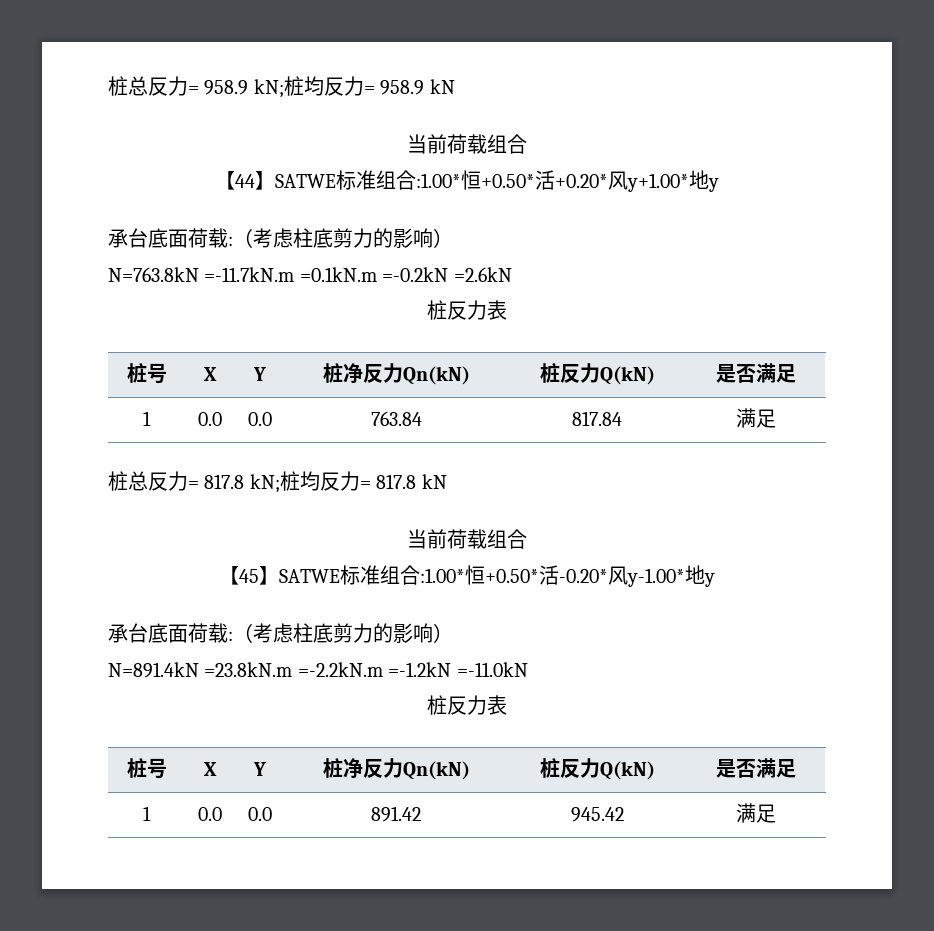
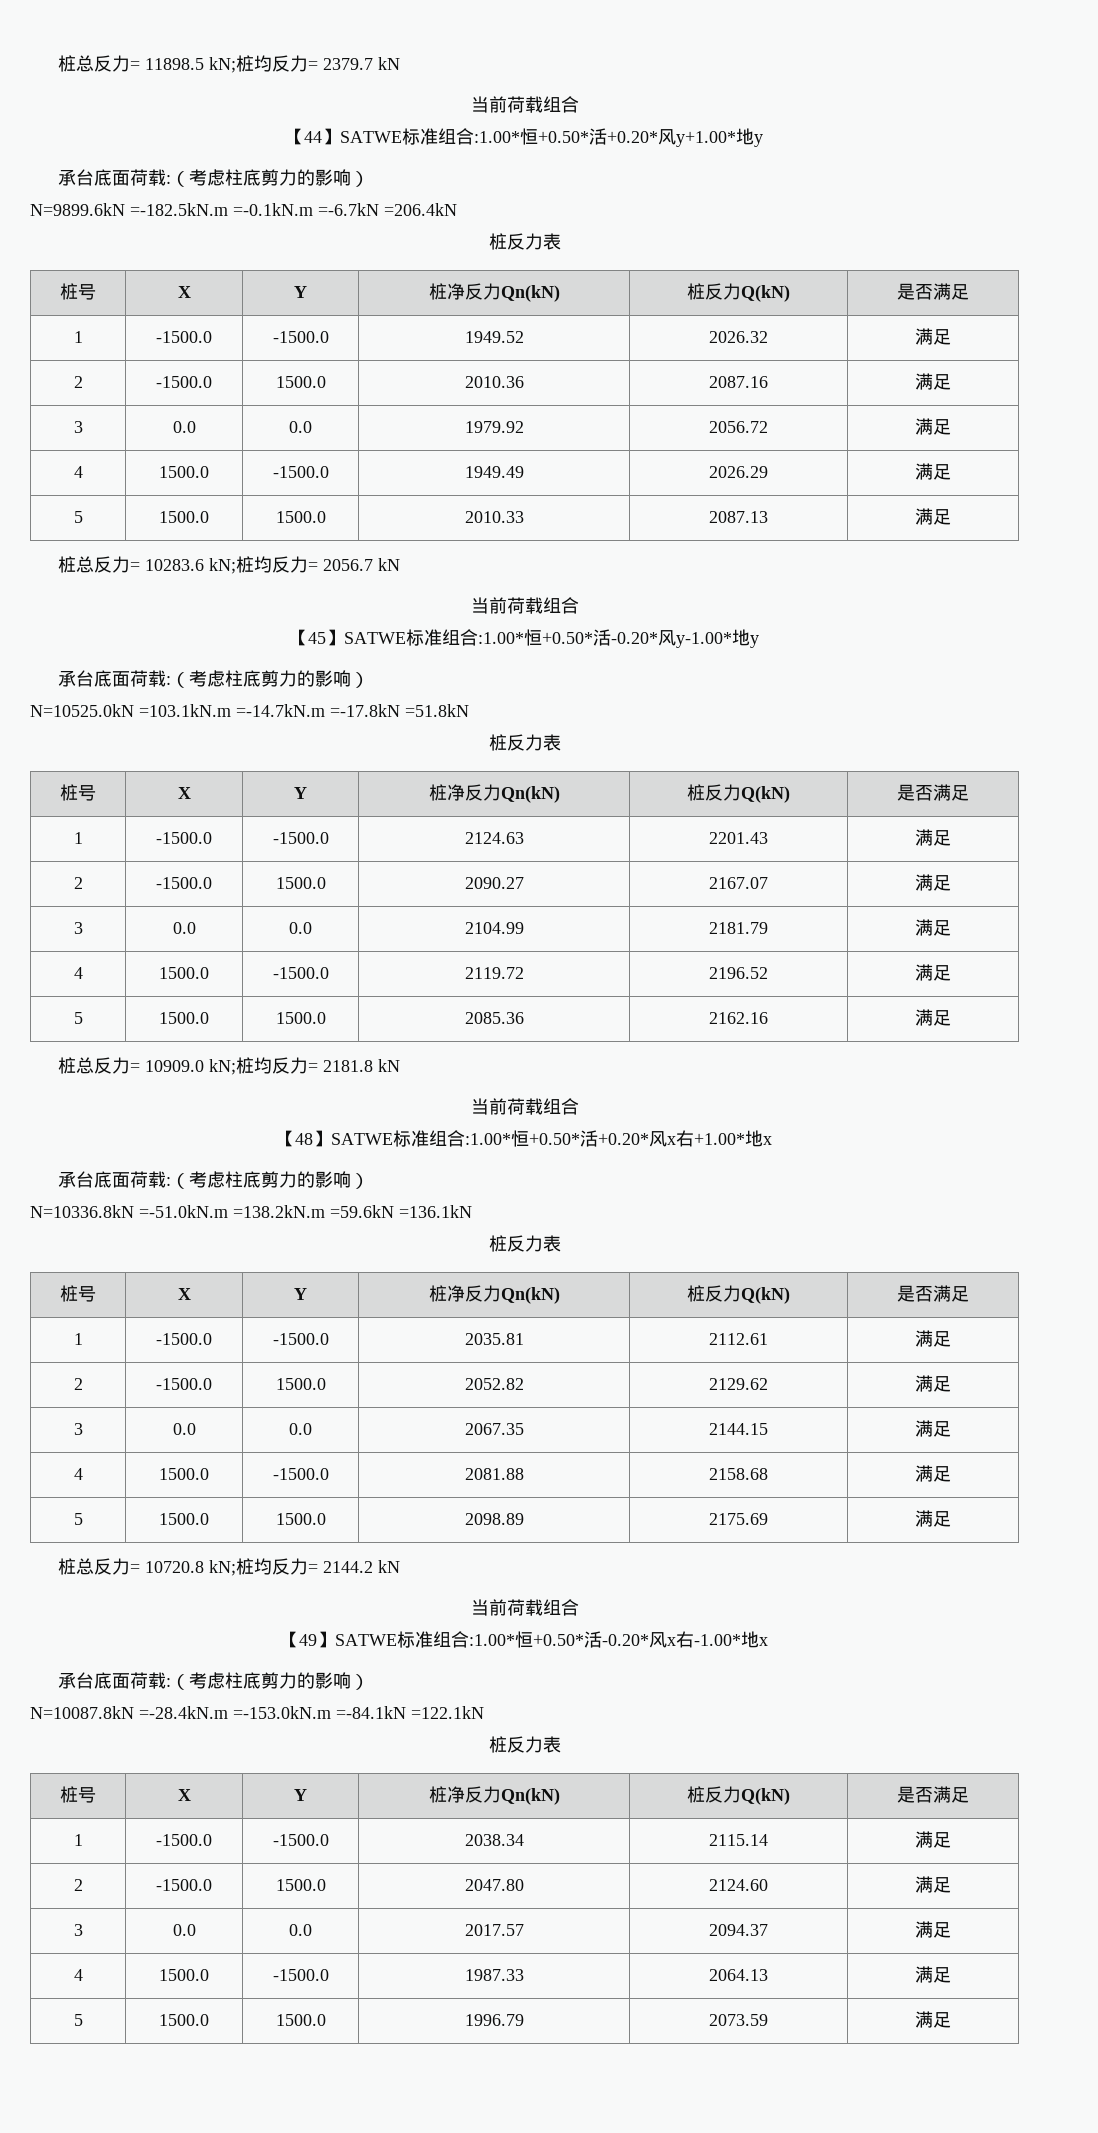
[108,76,425,98] 桩总反力= 958.9 kN;桩均反力= 958.9 -> [57,55,373,73] 桩总反力= 11898.5 kN;桩均反力= 2379.7
[108,267,512,282] N=763.8kN =-11.7kN.m =0.1kN.m =-0.2kN =2.6kN -> [30,203,457,216] N=9899.6kN =-182.5kN.m =-0.1kN.m =-6.7kN =206.4kN
[197,412,222,426] [247,412,272,426] [370,411,422,426] [572,411,622,426] [736,408,776,428] [108,471,417,493] 0.0 | 0.0 | 763.84 | 817.84 | 满足 // 桩总反力= 817.8 kN;桩均反力= 817.8 -> [156,331,212,343] [272,331,329,343] [464,331,524,343] [709,331,768,343] [915,328,951,345] [73,376,83,388] [156,376,212,388] [275,376,326,388] [464,376,524,388] [709,376,768,388] [915,373,951,390] [73,421,83,433] [172,421,196,433] [289,421,312,433] [464,421,524,433] [709,421,768,433] [915,418,951,435] [73,466,83,478] [159,466,209,478] [272,466,329,478] [464,466,524,478] [709,466,768,478] [915,463,951,480] [73,511,83,523] [159,511,209,523] [275,511,326,523] [464,511,524,523] [709,511,768,523] [915,508,951,525] [57,556,373,574] -1500.0 | -1500.0 | 1949.52 | 2026.32 | 满足 // 2 | -1500.0 | 1500.0 | 2010.36 | 2087.16 | 满足 // 3 | 0.0 | 0.0 | 1979.92 | 2056.72 | 满足 // 4 | 1500.0 | -1500.0 | 1949.49 | 2026.29 | 满足 // 5 | 1500.0 | 1500.0 | 2010.33 | 2087.13 | 满足 // 桩总反力= 10283.6 kN;桩均反力= 2056.7
[108,662,528,678] N=891.4kN =23.8kN.m =-2.2kN.m =-1.2kN =-11.0kN -> [30,704,469,717] N=10525.0kN =103.1kN.m =-14.7kN.m =-17.8kN =51.8kN
[197,807,222,821] [247,807,272,821] [371,806,421,822] [570,807,624,822] [736,803,776,823] | 0.0 | 0.0 | 891.42 | 945.42 | 满足 -> [156,832,212,844] [272,832,329,844] [464,832,524,844] [709,832,768,844] [915,829,951,846] [73,877,83,889] [156,877,212,889] [275,877,326,889] [464,877,524,889] [709,877,768,889] [915,874,951,891] [73,922,83,934] [172,922,196,934] [289,922,312,934] [464,922,524,934] [709,922,768,934] [915,919,951,936] [73,967,83,979] [159,967,209,979] [272,967,329,979] [464,967,524,979] [709,967,768,979] [915,964,951,981] [73,1012,83,1024] [159,1012,209,1024] [275,1012,326,1024] [464,1012,524,1024] [709,1012,768,1024] [915,1009,951,1026] [57,1057,400,1075] [470,1098,579,1115] [277,1130,772,1147] [57,1171,369,1189] [30,1205,472,1218] [488,1235,561,1252] [60,1285,96,1302] [177,1288,191,1300] [294,1288,307,1300] [428,1285,560,1304] [687,1285,790,1304] [897,1285,969,1302] [73,1333,83,1345] [156,1333,212,1345] [272,1333,329,1345] [464,1333,524,1345] [709,1333,768,1345] [915,1330,951,1347] [73,1378,83,1390] [156,1378,212,1390] [275,1378,326,1390] [464,1378,524,1390] [709,1378,768,1390] [915,1375,951,1392] [73,1423,83,1435] [172,1423,196,1435] [289,1423,312,1435] [464,1423,524,1435] [709,1423,768,1435] [915,1420,951,1437] [73,1468,83,1480] [159,1468,209,1480] [272,1468,329,1480] [464,1468,524,1480] [709,1468,768,1480] [915,1465,951,1482] [73,1513,83,1525] [159,1513,209,1525] [275,1513,326,1525] [464,1513,524,1525] [709,1513,768,1525] [915,1510,951,1527] [57,1558,400,1576] [470,1599,579,1616] [281,1631,768,1648] [57,1672,369,1690] [30,1706,484,1719] [488,1736,561,1753] [60,1786,96,1803] [177,1789,191,1801] [294,1789,307,1801] [428,1786,560,1805] [687,1786,790,1805] [897,1786,969,1803] [73,1834,83,1846] [156,1834,212,1846] [272,1834,329,1846] [464,1834,524,1846] [709,1834,768,1846] [915,1831,951,1848] [73,1879,83,1891] [156,1879,212,1891] [275,1879,326,1891] [464,1879,524,1891] [709,1879,768,1891] [915,1876,951,1893] [73,1924,83,1936] [172,1924,196,1936] [289,1924,312,1936] [464,1924,524,1936] [709,1924,768,1936] [915,1921,951,1938] [73,1969,83,1981] [159,1969,209,1981] [272,1969,329,1981] [464,1969,524,1981] [709,1969,768,1981] [915,1966,951,1983] [73,2014,83,2026] [159,2014,209,2026] [275,2014,326,2026] [464,2014,524,2026] [709,2014,768,2026] [915,2011,951,2028] | -1500.0 | -1500.0 | 2124.63 | 2201.43 | 满足 // 2 | -1500.0 | 1500.0 | 2090.27 | 2167.07 | 满足 // 3 | 0.0 | 0.0 | 2104.99 | 2181.79 | 满足 // 4 | 1500.0 | -1500.0 | 2119.72 | 2196.52 | 满足 // 5 | 1500.0 | 1500.0 | 2085.36 | 2162.16 | 满足 // 桩总反力= 10909.0 kN;桩均反力= 2181.8 kN // 当前荷载组合 // 【48】SATWE标准组合:1.00*恒+0.50*活+0.20*风x右+1.00*地x // 承台底面荷载:（考虑柱底剪力的影响） // N=10336.8kN =-51.0kN.m =138.2kN.m =59.6kN =136.1kN // 桩反力表 // 桩号 | X | Y | 桩净反力Qn(kN) | 桩反力Q(kN) | 是否满足 // 1 | -1500.0 | -1500.0 | 2035.81 | 2112.61 | 满足 // 2 | -1500.0 | 1500.0 | 2052.82 | 2129.62 | 满足 // 3 | 0.0 | 0.0 | 2067.35 | 2144.15 | 满足 // 4 | 1500.0 | -1500.0 | 2081.88 | 2158.68 | 满足 // 5 | 1500.0 | 1500.0 | 2098.89 | 2175.69 | 满足 // 桩总反力= 10720.8 kN;桩均反力= 2144.2 kN // 当前荷载组合 // 【49】SATWE标准组合:1.00*恒+0.50*活-0.20*风x右-1.00*地x // 承台底面荷载:（考虑柱底剪力的影响） // N=10087.8kN =-28.4kN.m =-153.0kN.m =-84.1kN =122.1kN // 桩反力表 // 桩号 | X | Y | 桩净反力Qn(kN) | 桩反力Q(kN) | 是否满足 // 1 | -1500.0 | -1500.0 | 2038.34 | 2115.14 | 满足 // 2 | -1500.0 | 1500.0 | 2047.80 | 2124.60 | 满足 // 3 | 0.0 | 0.0 | 2017.57 | 2094.37 | 满足 // 4 | 1500.0 | -1500.0 | 1987.33 | 2064.13 | 满足 // 5 | 1500.0 | 1500.0 | 1996.79 | 2073.59 | 满足

